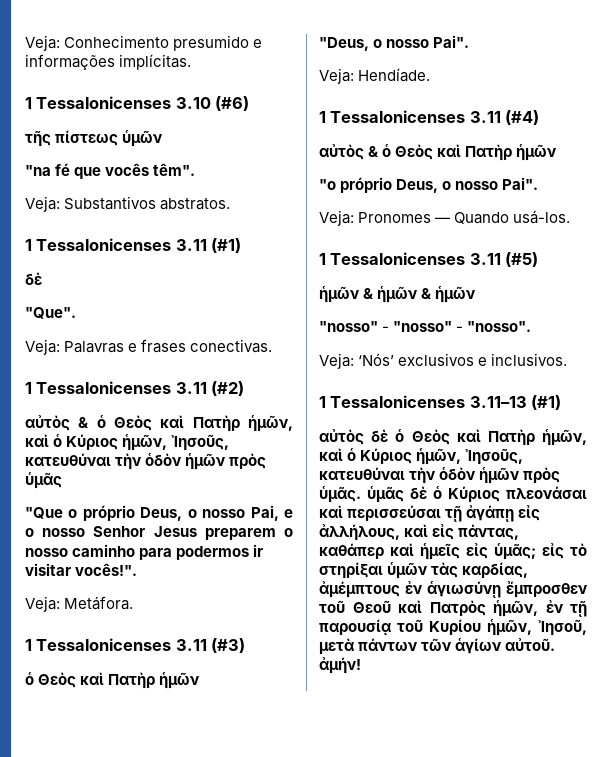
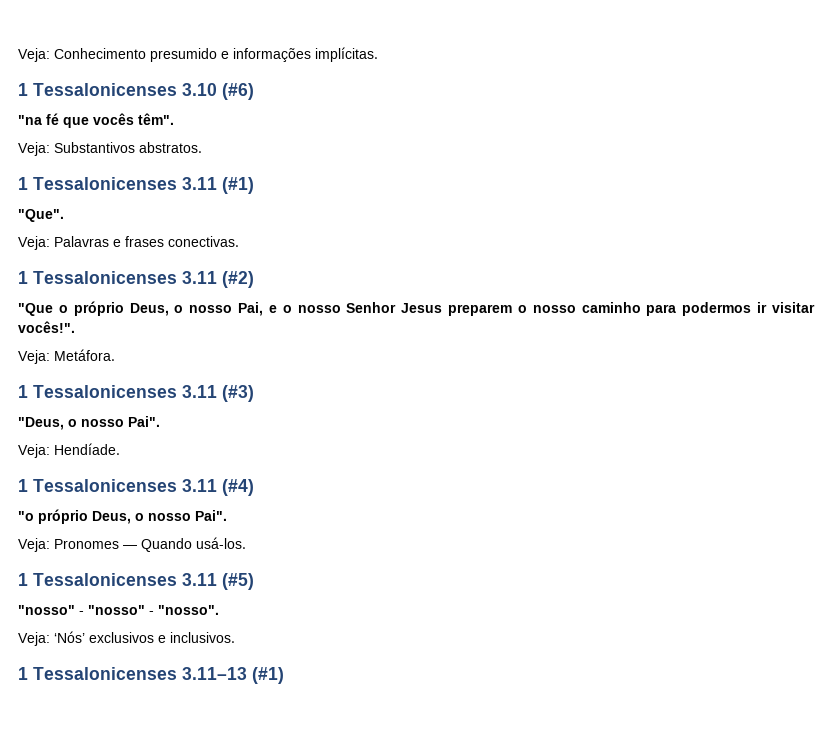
[25,130,163,147] // τῆς πίστεως ὑμῶν -> (254, 91) none
[25,272,42,285] // δὲ -> (254, 185) none
[25,415,293,432] [25,434,230,451] [25,453,267,470] [25,472,62,489] // αὐτὸς & ὁ Θεὸς καὶ Πατὴρ ἡμῶν, καὶ ὁ Κύριος ἡμῶν, Ἰησοῦς, κατευθύναι τὴν ὁδὸν ἡμῶν πρὸς ὑμᾶς -> (254, 279) none
[25,672,200,689] // ὁ Θεὸς καὶ Πατὴρ ἡμῶν -> (254, 393) none
[319,144,557,161] // αὐτὸς & ὁ Θεὸς καὶ Πατὴρ ἡμῶν -> (254, 487) none
[319,286,476,303] // ἡμῶν & ἡμῶν & ἡμῶν -> (254, 581) none
[319,429,587,446] [319,448,524,465] [319,467,561,484] [319,486,587,503] [319,505,541,522] [319,524,520,541] [319,543,587,560] [319,562,529,579] [319,581,587,598] [319,600,587,617] [319,619,587,636] [319,638,556,655] [319,657,361,674] // αὐτὸς δὲ ὁ Θεὸς καὶ Πατὴρ ἡμῶν, καὶ ὁ Κύριος ἡμῶν, Ἰησοῦς, κατευθύναι τὴν ὁδὸν ἡμῶν πρὸς ὑμᾶς. ὑμᾶς δὲ ὁ Κύριος πλεονάσαι καὶ περισσεύσαι τῇ ἀγάπῃ εἰς ἀλλήλους, καὶ εἰς πάντας, καθάπερ καὶ ἡμεῖς εἰς ὑμᾶς; εἰς τὸ στηρίξαι ὑμῶν τὰς καρδίας, ἀμέμπτους ἐν ἁγιωσύνῃ ἔμπροσθεν τοῦ Θεοῦ καὶ Πατρὸς ἡμῶν, ἐν τῇ παρουσίᾳ τοῦ Κυρίου ἡμῶν, Ἰησοῦ, μετὰ πάντων τῶν ἁγίων αὐτοῦ. ἀμήν! -> (284, 675) none

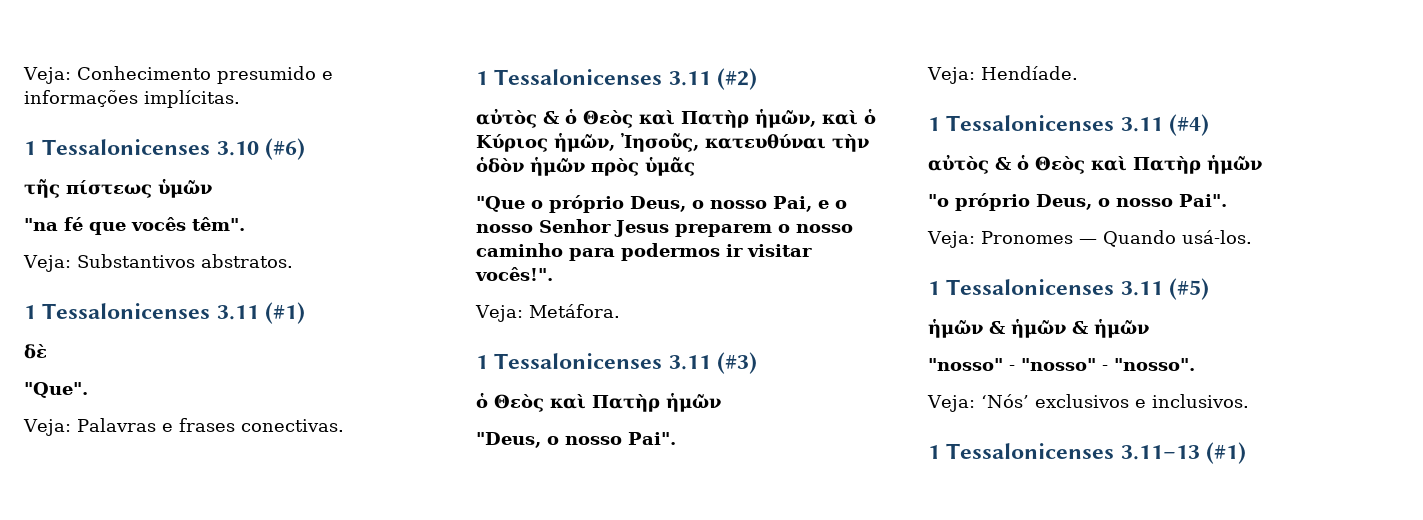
(254, 91) none -> [24,178,212,198] // τῆς πίστεως ὑμῶν
(254, 185) none -> [24,344,47,359] // δὲ
(254, 279) none -> [476,108,876,128] [476,132,869,152] [476,156,695,176] // αὐτὸς & ὁ Θεὸς καὶ Πατὴρ ἡμῶν, καὶ ὁ Κύριος ἡμῶν, Ἰησοῦς, κατευθύναι τὴν ὁδὸν ἡμῶν πρὸς ὑμᾶς
(254, 393) none -> [476,392,721,412] // ὁ Θεὸς καὶ Πατὴρ ἡμῶν
(254, 487) none -> [928,154,1262,174] // αὐτὸς & ὁ Θεὸς καὶ Πατὴρ ἡμῶν
(254, 581) none -> [928,318,1149,338] // ἡμῶν & ἡμῶν & ἡμῶν

